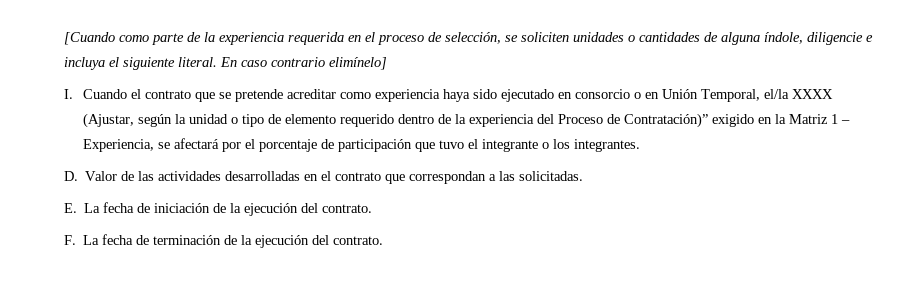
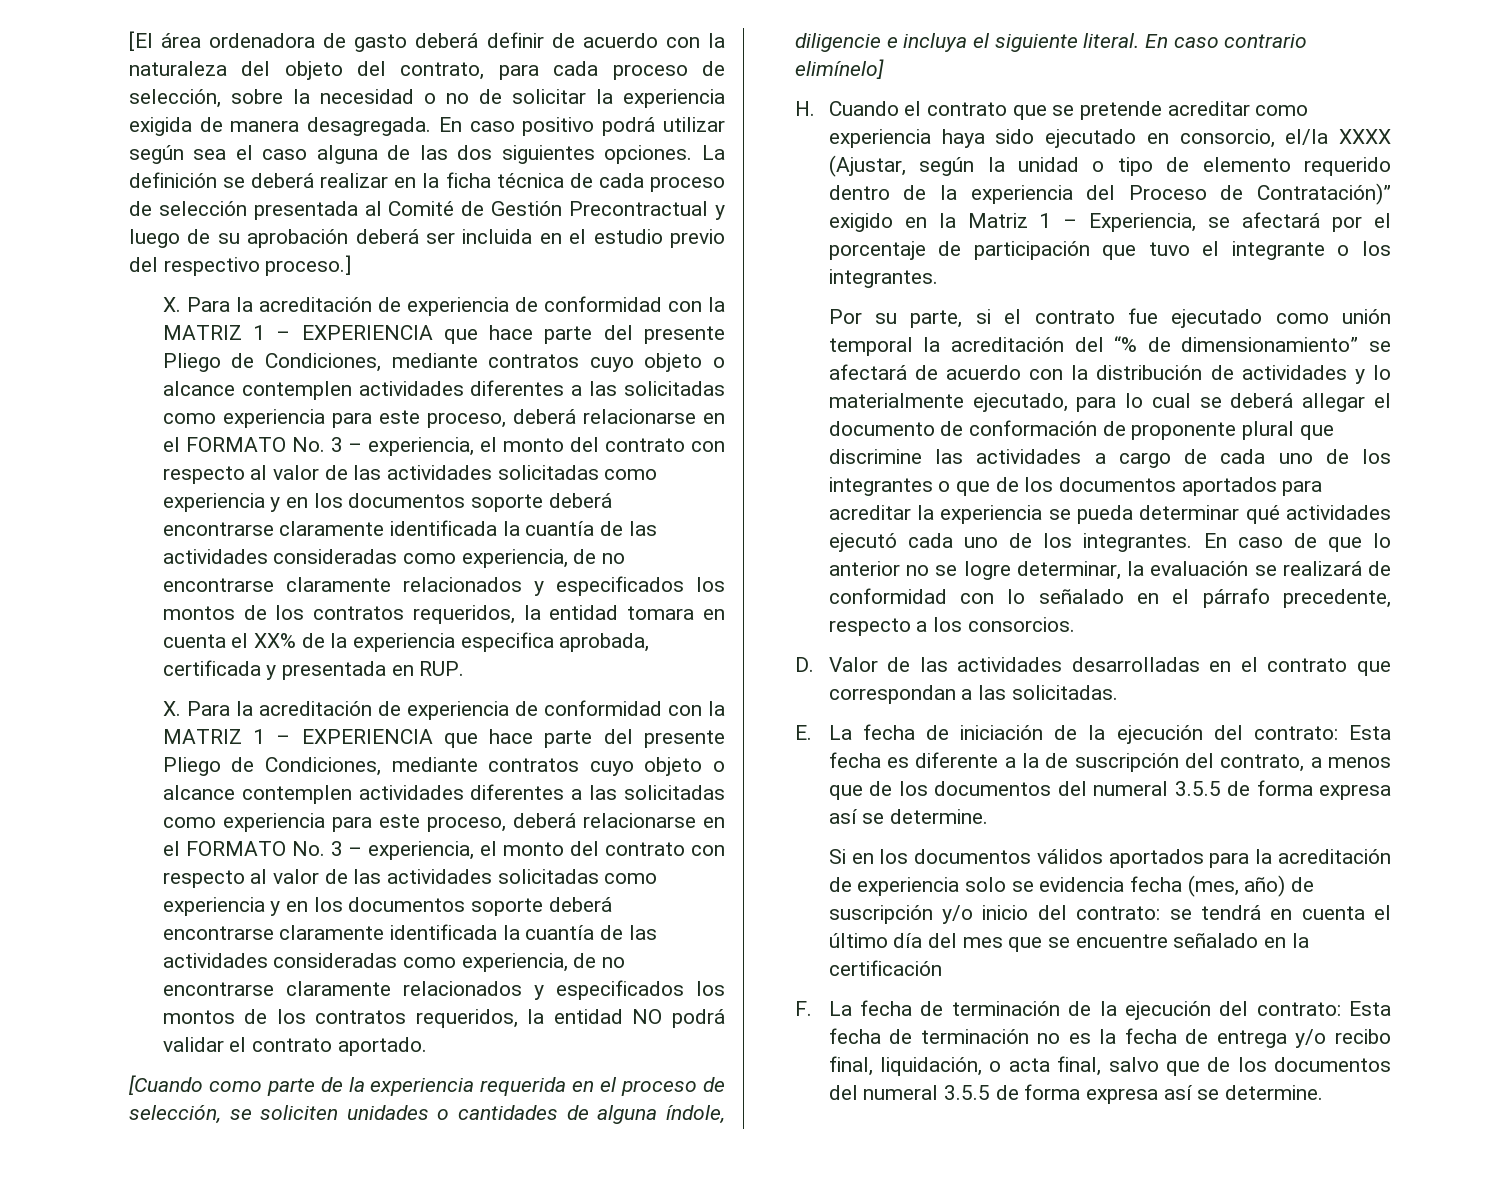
(63, 38) none -> [128,31,725,52] [128,61,725,80] [128,89,726,108] [128,117,725,136] [128,145,725,164] [128,172,725,192] [128,201,725,220] [128,229,726,248] [128,255,352,276] [162,296,726,316] [162,325,725,344] [162,353,725,372] [162,380,726,400] [162,409,725,428] [162,437,725,456] [162,465,658,484] [162,493,612,512] [162,520,657,536] [162,549,626,568] [162,576,726,596] [162,605,725,624] [162,632,650,652] [162,660,465,680] [162,700,726,720] [162,729,725,748] [162,757,725,776] [162,784,726,804] [162,813,725,832] [162,841,725,860] [162,869,658,888] [162,897,612,916] [162,924,657,940] [162,953,626,972] [162,980,726,1000] [162,1009,725,1028] [162,1037,427,1056] [El área ordenadora de gasto deberá definir de acuerdo con la naturaleza del objeto del contrato, para cada proceso de selección, sobre la necesidad o no de solicitar la experiencia exigida de manera desagregada. En caso positivo podrá utilizar según sea el caso alguna de las dos siguientes opciones. La definición se deberá realizar en la ficha técnica de cada proceso de selección presentada al Comité de Gestión Precontractual y luego de su aprobación deberá ser incluida en el estudio previo del respectivo proceso.] // X. Para la acreditación de experiencia de conformidad con la MATRIZ 1 – EXPERIENCIA que hace parte del presente Pliego de Condiciones, mediante contratos cuyo objeto o alcance contemplen actividades diferentes a las solicitadas como experiencia para este proceso, deberá relacionarse en el FORMATO No. 3 – experiencia, el monto del contrato con respecto al valor de las actividades solicitadas como experiencia y en los documentos soporte deberá encontrarse claramente identificada la cuantía de las actividades consideradas como experiencia, de no encontrarse claramente relacionados y especificados los montos de los contratos requeridos, la entidad tomara en cuenta el XX% de la experiencia especifica aprobada, certificada y presentada en RUP. // X. Para la acreditación de experiencia de conformidad con la MATRIZ 1 – EXPERIENCIA que hace parte del presente Pliego de Condiciones, mediante contratos cuyo objeto o alcance contemplen actividades diferentes a las solicitadas como experiencia para este proceso, deberá relacionarse en el FORMATO No. 3 – experiencia, el monto del contrato con respecto al valor de las actividades solicitadas como experiencia y en los documentos soporte deberá encontrarse claramente identificada la cuantía de las actividades consideradas como experiencia, de no encontrarse claramente relacionados y especificados los montos de los contratos requeridos, la entidad NO podrá validar el contrato aportado. //
[63,89,73,99] I. -> [794,101,815,116] H.
[575,89,761,102] consorcio o en Unión Temporal, -> [1179,129,1275,148] consorcio,
(641, 145) none -> [828,308,1391,328] [828,336,1391,356] [828,364,1391,384] [828,393,1391,412] [828,420,1334,440] [828,449,1391,468] [828,477,1323,496] [828,505,1391,524] [828,533,1391,552] [828,561,1391,580] [828,588,1391,608] [828,617,1075,636] // Por su parte, si el contrato fue ejecutado como unión temporal la acreditación del “% de dimensionamiento” se afectará de acuerdo con la distribución de actividades y lo materialmente ejecutado, para lo cual se deberá allegar el documento de conformación de proponente plural que discrimine las actividades a cargo de cada uno de los integrantes o que de los documentos aportados para acreditar la experiencia se pueda determinar qué actividades ejecutó cada uno de los integrantes. En caso de que lo anterior no se logre determinar, la evaluación se realizará de conformidad con lo señalado en el párrafo precedente, respecto a los consorcios.
[321,204,372,213] contrato. -> [1253,725,1391,740] [828,752,1392,772] [828,780,1392,800] [828,809,989,824] [828,849,1391,868] [828,875,1315,897] [828,905,1391,924] [828,933,1309,952] [828,960,942,976] contrato: Esta fecha es diferente a la de suscripción del contrato, a menos que de los documentos del numeral 3.5.5 de forma expresa así se determine. // Si en los documentos válidos aportados para la acreditación de experiencia solo se evidencia fecha (mes, año) de suscripción y/o inicio del contrato: se tendrá en cuenta el último día del mes que se encuentre señalado en la certificación
[333,236,384,245] contrato. -> [1256,1001,1391,1016] [828,1028,1391,1048] [828,1056,1391,1076] [828,1084,1324,1104] contrato: Esta fecha de terminación no es la fecha de entrega y/o recibo final, liquidación, o acta final, salvo que de los documentos del numeral 3.5.5 de forma expresa así se determine.

